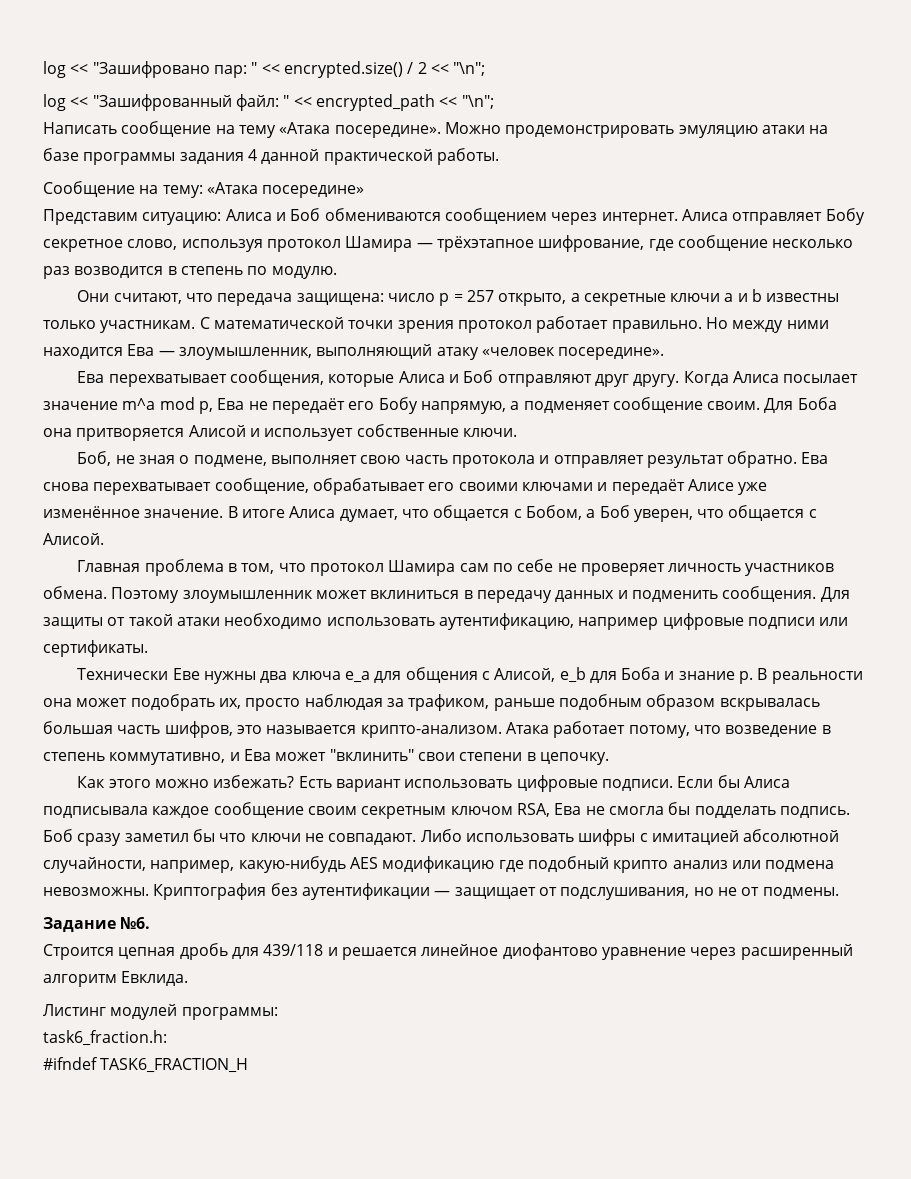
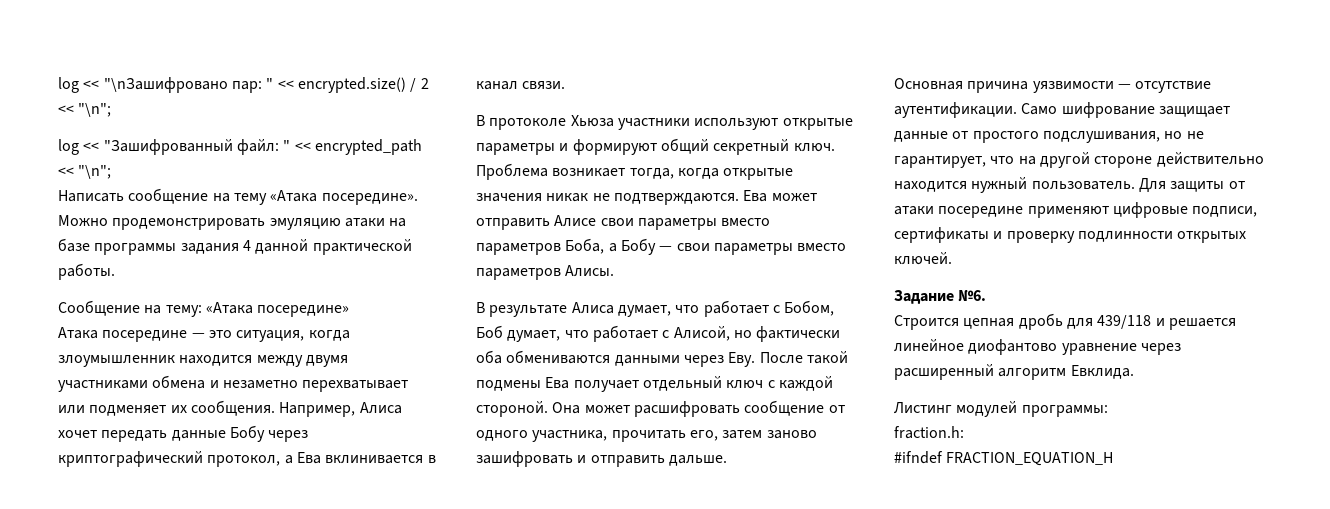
[43,61,210,78] log << "Зашифровано -> [58,77,228,93] log << "\nЗашифровано
[43,208,865,225] [43,235,854,252] [43,266,337,279] [77,289,840,306] [43,316,829,333] [43,344,665,360] [77,370,859,387] [43,397,837,414] [43,424,517,441] [77,451,829,468] [43,478,768,495] [43,506,285,518] Представим ситуацию: Алиса и Боб обмениваются сообщением через интернет. Алиса отправляет Бобу секретное слово, используя протокол Шамира — трёхэтапное шифрование, где сообщение несколько раз возводится в степень по модулю. // Они считают, что передача защищена: число p = 257 открыто, а секретные ключи a и b известны только участникам. С математической точки зрения протокол работает правильно. Но между ними находится Ева — злоумышленник, выполняющий атаку «человек посередине». // Ева перехватывает сообщения, которые Алиса и Боб отправляют друг другу. Когда Алиса посылает значение m^a mod p, Ева не передаёт его Бобу напрямую, а подменяет сообщение своим. Для Боба она притворяется Алисой и использует собственные ключи. // Боб, не зная о подмене, выполняет свою часть протокола и отправляет результат обратно. Ева снова перехватывает сообщение, обрабатывает его своими ключами и передаёт Алисе уже изменённое значение. В итоге -> [58,327,350,342] [58,355,348,367] [58,375,409,392] [58,400,402,417] [58,425,309,442] [58,451,436,467] [476,81,566,90] [476,115,853,130] [476,138,835,155] [476,163,794,180] [476,190,817,205] [476,215,771,230] [476,238,847,255] [476,265,615,280] [476,302,568,317] Атака посередине — это ситуация, когда злоумышленник находится между двумя участниками обмена и незаметно перехватывает или подменяет их сообщения. Например, Алиса хочет передать данные Бобу через криптографический протокол, а Ева вклинивается в канал связи. // В протоколе Хьюза участники используют открытые параметры и формируют общий секретный ключ. Проблема возникает тогда, когда открытые значения никак не подтверждаются. Ева может отправить Алисе свои параметры вместо параметров Боба, а Бобу — свои параметры вместо параметров Алисы. // В результате
[433,505,510,521] общается -> [703,300,769,317] работает
[586,505,817,522] [43,533,104,545] [77,559,835,576] [43,586,850,603] [43,613,849,630] [43,640,148,657] [77,667,863,684] [43,694,820,711] [43,721,831,738] [43,749,609,765] [77,775,790,792] [43,802,850,819] [43,829,840,846] [43,856,835,873] [43,883,839,900] а Боб уверен, что общается с Алисой. // Главная проблема в том, что протокол Шамира сам по себе не проверяет личность участников обмена. Поэтому злоумышленник может вклиниться в передачу данных и подменить сообщения. Для защиты от такой атаки необходимо использовать аутентификацию, например цифровые подписи или сертификаты. // Технически Еве нужны два ключа e_a для общения с Алисой, e_b для Боба и знание p. В реальности она может подобрать их, просто наблюдая за трафиком, раньше подобным образом вскрывалась большая часть шифров, это называется крипто-анализом. Атака работает потому, что возведение в степень коммутативно, и Ева может "вклинить" свои степени в цепочку. // Как этого можно избежать? Есть вариант использовать цифровые подписи. Если бы Алиса подписывала каждое сообщение своим секретным ключом RSA, Ева не смогла бы подделать подпись. Боб сразу заметил бы что ключи не совпадают. Либо использовать шифры с имитацией абсолютной случайности, например, какую-нибудь AES модификацию где подобный крипто анализ или подмена невозможны. Криптография без аутентификации — защищает от подслушивания, но не от подмены. -> [476,325,841,342] [476,350,848,367] [476,376,833,392] [476,400,845,417] [476,430,817,442] [476,451,727,467] [894,78,1212,93] [894,102,1230,118] [894,131,1204,143] [894,152,1264,168] [894,177,1245,193] [894,202,1258,218] [894,227,1247,243] [894,252,952,265] Боб думает, что работает с Алисой, но фактически оба обмениваются данными через Еву. После такой подмены Ева получает отдельный ключ с каждой стороной. Она может расшифровать сообщение от одного участника, прочитать его, затем заново зашифровать и отправить дальше. // Основная причина уязвимости — отсутствие аутентификации. Само шифрование защищает данные от простого подслушивания, но не гарантирует, что на другой стороне действительно находится нужный пользователь. Для защиты от атаки посередине применяют цифровые подписи, сертификаты и проверку подлинности открытых ключей.
[43,1030,167,1046] task6_fraction.h: -> [894,426,964,439] fraction.h:
[100,1058,249,1073] TASK6_FRACTION_H -> [946,452,1114,466] FRACTION_EQUATION_H

